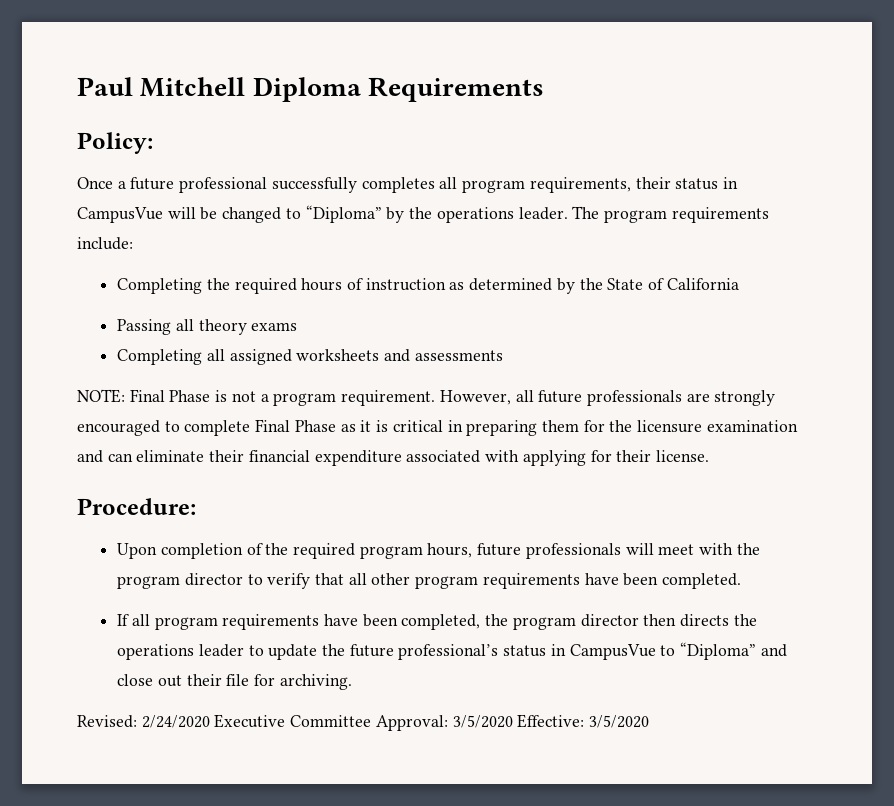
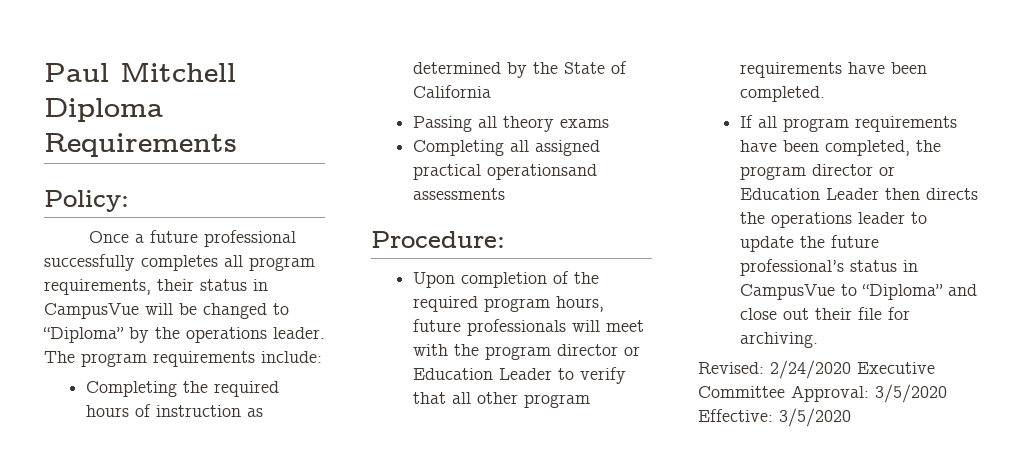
[296,349,411,362] worksheets and -> [412,164,597,180] practical operationsand
[77,389,776,406] [77,419,798,436] [77,450,709,466] // NOTE: Final Phase is not a program requirement. However, all future professionals are strongly encouraged to complete Final Phase as it is critical in preparing them for the licensure examination and can eliminate their financial expenditure associated with applying for their license. -> (505, 194) none
(243, 579) none -> [623,346,640,356] [412,368,552,380] or Education Leader
(639, 620) none -> [878,166,895,176] [739,188,879,200] or Education Leader

